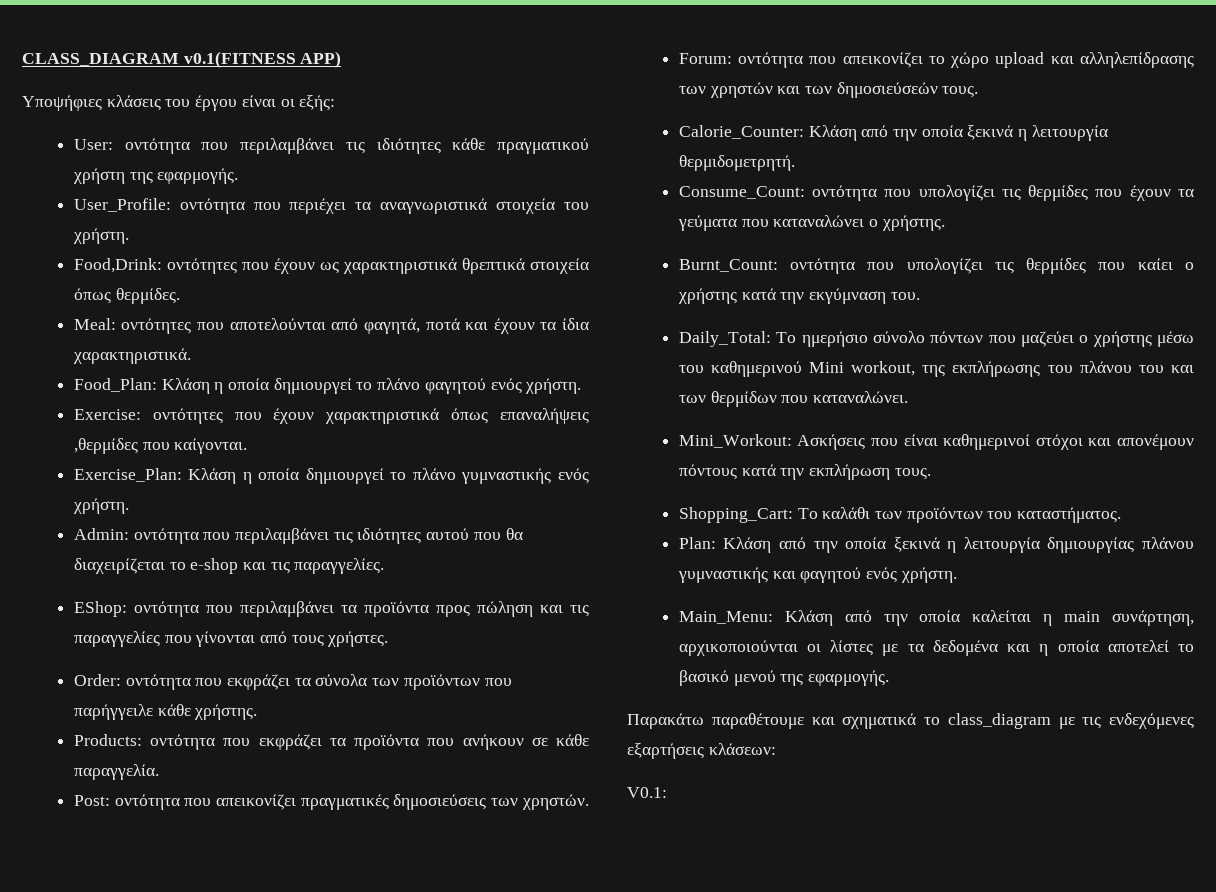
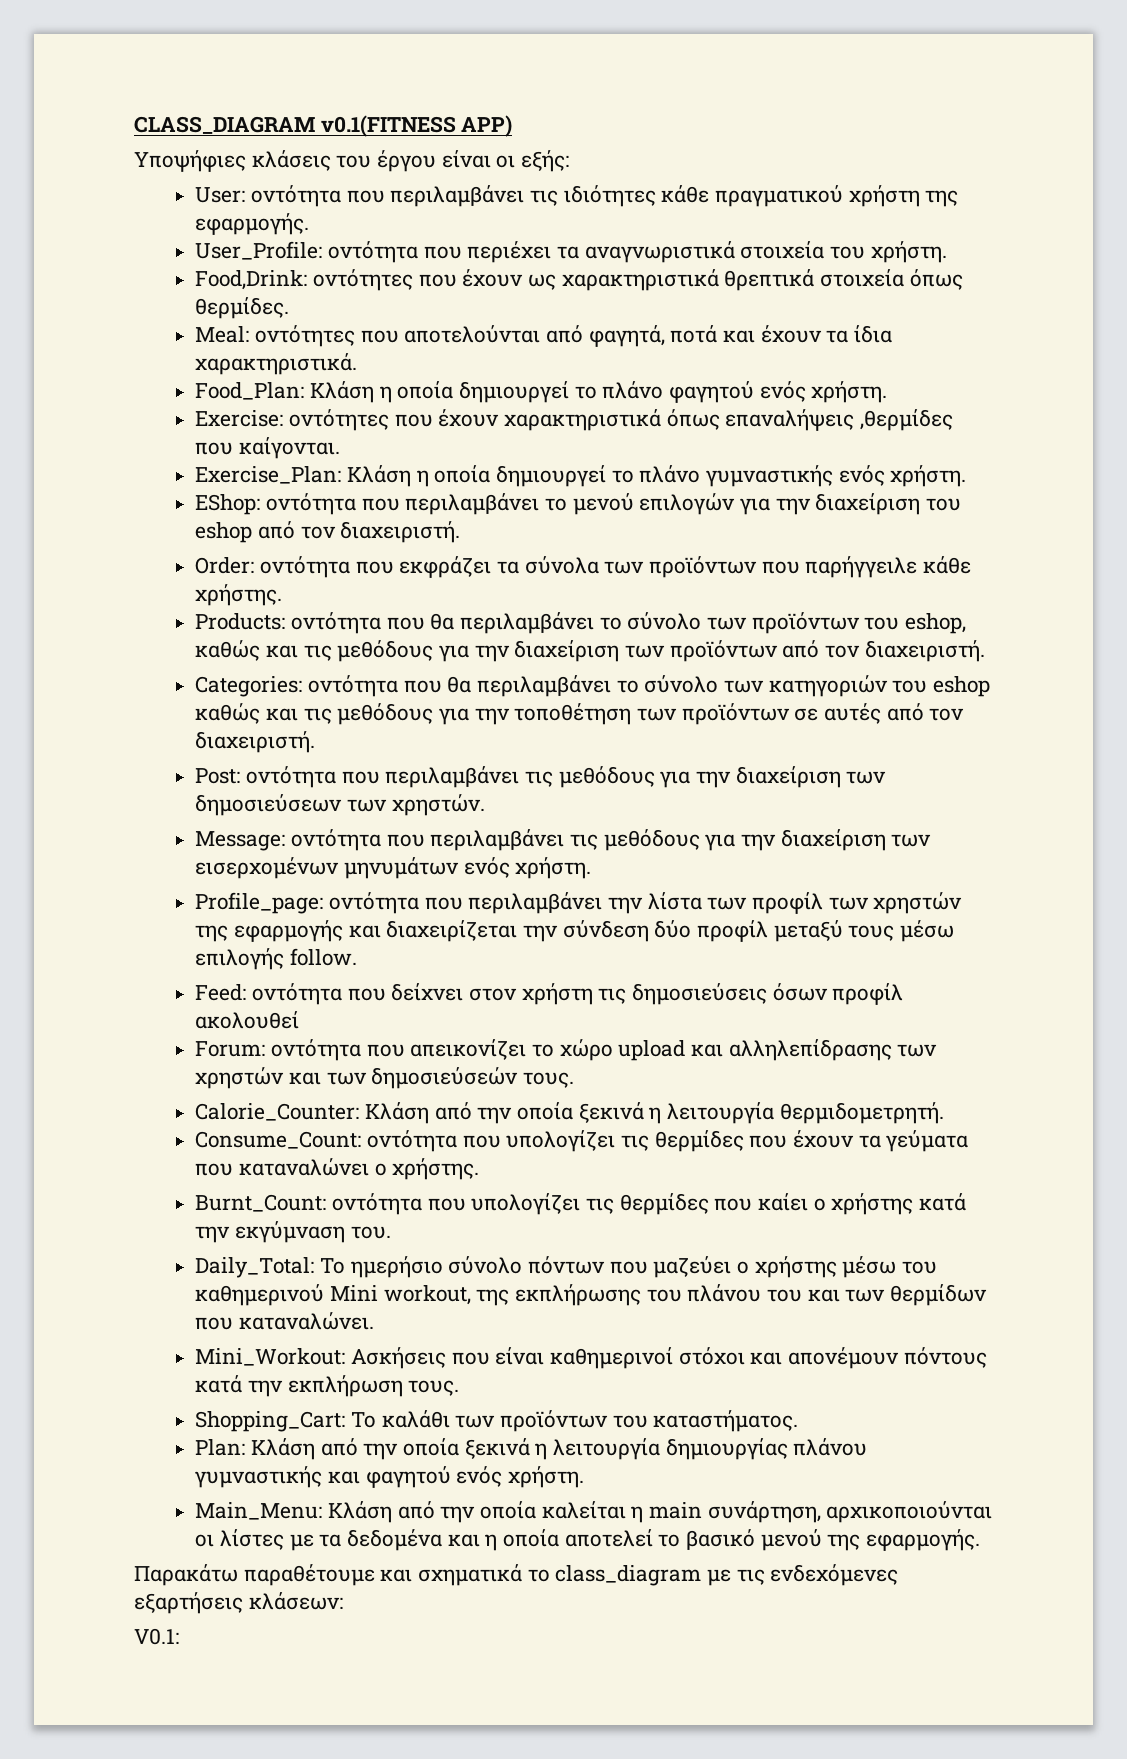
[73,528,523,544] [73,558,385,574] [73,601,589,617] [73,631,389,647] Admin: οντότητα που περιλαμβάνει τις ιδιότητες αυτού που θα διαχειρίζεται το e-shop και τις παραγγελίες. // EShop: οντότητα που περιλαμβάνει τα προϊόντα προς πώληση και τις παραγγελίες που γίνονται από τους χρήστες. -> [195,493,962,515] [195,521,461,543] EShop: οντότητα που περιλαμβάνει το μενού επιλογών για την διαχείριση του eshop από τον διαχειριστή.
[258,734,590,750] [73,764,159,780] [73,794,589,810] εκφράζει τα προϊόντα που ανήκουν σε κάθε παραγγελία. // Post: οντότητα που απεικονίζει πραγματικές δημοσιεύσεις των χρηστών. -> [430,612,967,634] [195,640,985,662] [195,675,991,697] [195,703,965,725] [195,731,316,753] [195,766,887,788] [195,794,485,816] [195,829,932,851] [195,857,592,879] [195,892,963,914] [195,920,955,942] [195,948,357,970] [195,983,904,1005] [195,1011,300,1029] θα περιλαμβάνει το σύνολο των προϊόντων του eshop, καθώς και τις μεθόδους για την διαχείριση των προϊόντων από τον διαχειριστή. // Categories: οντότητα που θα περιλαμβάνει το σύνολο των κατηγοριών του eshop καθώς και τις μεθόδους για την τοποθέτηση των προϊόντων σε αυτές από τον διαχειριστή. // Post: οντότητα που περιλαμβάνει τις μεθόδους για την διαχείριση των δημοσιεύσεων των χρηστών. // Message: οντότητα που περιλαμβάνει τις μεθόδους για την διαχείριση των εισερχομένων μηνυμάτων ενός χρήστη. // Profile_page: οντότητα που περιλαμβάνει την λίστα των προφίλ των χρηστών της εφαρμογής και διαχειρίζεται την σύνδεση δύο προφίλ μεταξύ τους μέσω επιλογής follow. // Feed: οντότητα που δείχνει στον χρήστη τις δημοσιεύσεις όσων προφίλ ακολουθεί

